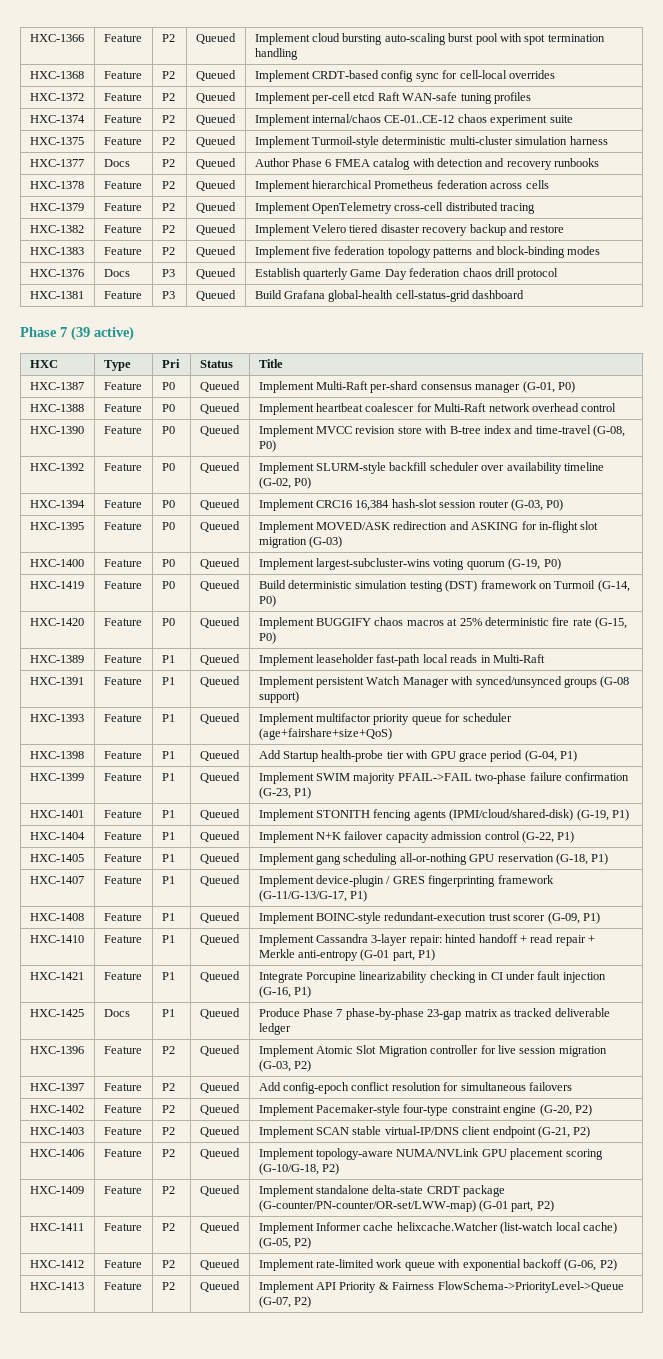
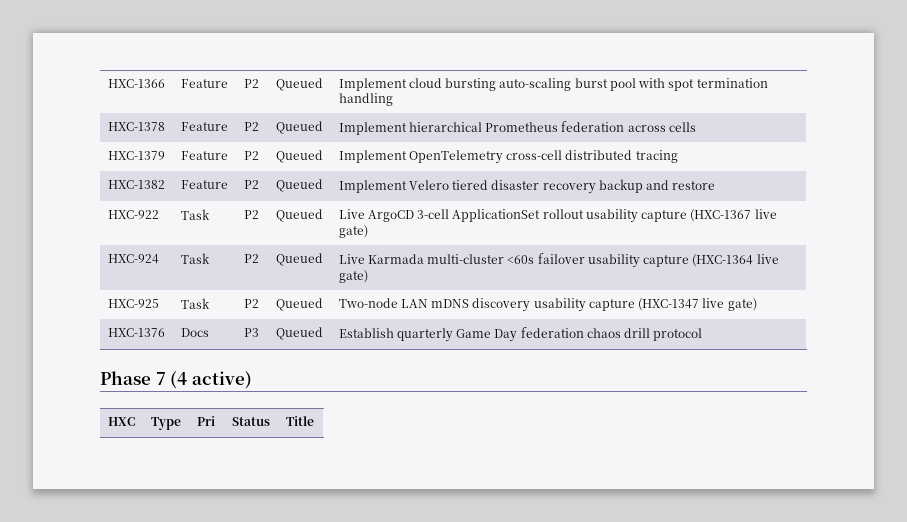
[29,71,84,79] [103,71,142,79] [161,71,175,79] [195,70,236,81] [254,70,555,82] [29,93,84,101] [103,93,142,101] [161,93,175,101] [195,92,236,103] [254,92,531,104] [29,115,85,123] [103,115,142,123] [161,115,175,123] [195,114,236,125] [254,114,573,126] [29,137,84,145] [103,137,142,145] [161,137,175,145] [195,136,236,147] [254,136,608,148] [29,159,84,167] [103,159,130,167] [161,159,175,167] [195,158,236,169] [254,158,600,170] // HXC-1368 | Feature | P2 | Queued | Implement CRDT-based config sync for cell-local overrides // HXC-1372 | Feature | P2 | Queued | Implement per-cell etcd Raft WAN-safe tuning profiles // HXC-1374 | Feature | P2 | Queued | Implement internal/chaos CE-01..CE-12 chaos experiment suite // HXC-1375 | Feature | P2 | Queued | Implement Turmoil-style deterministic multi-cluster simulation harness // HXC-1377 | Docs | P2 | Queued | Author Phase 6 FMEA catalog with detection and recovery runbooks -> (393, 99) none
[29,247,84,255] [103,247,142,255] [161,247,175,255] [195,246,236,257] [254,246,601,258] HXC-1383 | Feature | P2 | Queued | Implement five federation topology patterns and block-binding modes -> [107,210,159,219] [180,209,210,220] [243,210,259,219] [275,209,323,222] [338,209,777,223] [338,225,368,238] [107,254,159,264] [180,253,210,264] [243,254,259,263] [275,253,323,266] [338,253,779,268] [338,270,368,283] [107,299,159,308] [180,298,210,309] [243,299,259,308] [275,298,323,311] [338,298,757,312] HXC-922 | Task | P2 | Queued | Live ArgoCD 3-cell ApplicationSet rollout usability capture (HXC-1367 live gate) // HXC-924 | Task | P2 | Queued | Live Karmada multi-cluster <60s failover usability capture (HXC-1364 live gate) // HXC-925 | Task | P2 | Queued | Two-node LAN mDNS discovery usability capture (HXC-1347 live gate)
[29,291,84,299] [103,291,142,299] [161,291,175,299] [195,290,236,301] [254,290,525,302] [20,326,90,341] // HXC-1381 | Feature | P3 | Queued | Build Grafana global-health cell-status-grid dashboard // Phase 7 (39 -> [100,371,188,389] // Phase 7 (4
[29,382,84,390] [103,382,142,390] [161,382,175,390] [199,381,240,392] [258,381,575,393] [29,404,84,412] [103,404,142,412] [161,404,175,412] [199,403,240,414] [258,403,617,415] [29,426,84,434] [103,426,142,434] [161,426,175,434] [199,425,240,436] [258,425,626,437] [258,440,276,452] [29,463,84,471] [103,463,142,471] [161,463,175,471] [199,462,240,473] [258,462,604,474] [258,477,312,489] [29,500,85,508] [103,500,142,508] [161,500,175,508] [199,499,240,510] [258,499,564,511] [29,522,84,530] [103,522,142,530] [161,522,175,530] [199,521,240,532] [258,521,599,533] [258,536,343,548] [29,559,84,567] [103,559,142,567] [161,559,175,567] [199,558,240,569] [258,558,561,570] [29,581,84,589] [103,581,142,589] [161,581,175,589] [199,580,240,591] [258,580,630,592] [258,595,276,607] [29,618,84,626] [103,618,142,626] [161,618,175,626] [199,617,240,628] [258,617,628,629] [258,632,276,644] [29,655,84,663] [103,655,142,663] [161,655,175,663] [199,654,240,665] [258,654,545,666] [29,677,84,685] [103,677,142,685] [161,677,175,685] [199,676,240,687] [258,676,630,688] [258,691,299,703] [29,714,84,722] [103,714,142,722] [161,714,175,722] [199,713,240,724] [258,713,512,725] [258,728,392,740] [29,751,84,759] [103,751,142,759] [161,751,175,759] [199,750,240,761] [258,750,578,762] [29,773,84,781] [103,773,142,781] [161,773,175,781] [199,772,240,783] [258,772,629,784] [258,787,312,799] [29,810,84,818] [103,810,142,818] [161,810,175,818] [199,809,240,820] [258,809,629,821] [29,832,85,840] [103,832,142,840] [161,832,175,840] [199,831,240,842] [258,831,575,843] [29,854,84,862] [103,854,142,862] [161,854,175,862] [199,853,240,864] [258,853,609,865] [29,876,84,884] [103,876,142,884] [161,876,175,884] [199,875,240,886] [258,875,554,887] [258,890,368,902] [29,913,84,921] [103,913,142,921] [161,913,175,921] [199,912,240,923] [258,912,600,924] [29,935,84,943] [103,935,142,943] [161,935,175,943] [199,934,240,945] [258,934,596,946] [258,949,436,961] [29,972,84,980] [103,972,142,980] [161,972,175,980] [199,971,240,982] [258,971,606,983] [258,986,312,998] [29,1009,84,1017] [103,1009,130,1017] [161,1009,175,1017] [199,1008,240,1019] [258,1008,610,1020] [258,1023,291,1035] [29,1046,84,1054] [103,1046,142,1054] [161,1046,175,1054] [199,1045,240,1056] [258,1045,607,1057] [258,1060,312,1072] [29,1083,84,1091] [103,1083,142,1091] [161,1083,175,1091] [199,1082,240,1093] [258,1082,572,1094] [29,1105,84,1113] [103,1105,142,1113] [161,1105,175,1113] [199,1104,240,1115] [258,1104,592,1116] [29,1127,84,1135] [103,1127,142,1135] [161,1127,175,1135] [199,1126,240,1137] [258,1126,591,1138] [29,1149,84,1157] [103,1149,142,1157] [161,1149,175,1157] [199,1148,240,1159] [258,1148,603,1160] [258,1163,340,1175] [29,1186,84,1194] [103,1186,142,1194] [161,1186,175,1194] [199,1185,240,1196] [258,1185,506,1197] [258,1200,554,1212] [29,1223,84,1231] [103,1223,142,1231] [161,1223,175,1231] [199,1222,240,1233] [258,1222,617,1234] [258,1237,312,1249] [29,1260,84,1268] [103,1260,142,1268] [161,1260,175,1268] [199,1259,240,1270] [258,1259,617,1271] [29,1282,84,1290] [103,1282,142,1290] [161,1282,175,1290] [199,1281,240,1292] [258,1281,624,1293] [258,1296,312,1308] // HXC-1387 | Feature | P0 | Queued | Implement Multi-Raft per-shard consensus manager (G-01, P0) // HXC-1388 | Feature | P0 | Queued | Implement heartbeat coalescer for Multi-Raft network overhead control // HXC-1390 | Feature | P0 | Queued | Implement MVCC revision store with B-tree index and time-travel (G-08, P0) // HXC-1392 | Feature | P0 | Queued | Implement SLURM-style backfill scheduler over availability timeline (G-02, P0) // HXC-1394 | Feature | P0 | Queued | Implement CRC16 16,384 hash-slot session router (G-03, P0) // HXC-1395 | Feature | P0 | Queued | Implement MOVED/ASK redirection and ASKING for in-flight slot migration (G-03) // HXC-1400 | Feature | P0 | Queued | Implement largest-subcluster-wins voting quorum (G-19, P0) // HXC-1419 | Feature | P0 | Queued | Build deterministic simulation testing (DST) framework on Turmoil (G-14, P0) // HXC-1420 | Feature | P0 | Queued | Implement BUGGIFY chaos macros at 25% deterministic fire rate (G-15, P0) // HXC-1389 | Feature | P1 | Queued | Implement leaseholder fast-path local reads in Multi-Raft // HXC-1391 | Feature | P1 | Queued | Implement persistent Watch Manager with synced/unsynced groups (G-08 support) // HXC-1393 | Feature | P1 | Queued | Implement multifactor priority queue for scheduler (age+fairshare+size+QoS) // HXC-1398 | Feature | P1 | Queued | Add Startup health-probe tier with GPU grace period (G-04, P1) // HXC-1399 | Feature | P1 | Queued | Implement SWIM majority PFAIL->FAIL two-phase failure confirmation (G-23, P1) // HXC-1401 | Feature | P1 | Queued | Implement STONITH fencing agents (IPMI/cloud/shared-disk) (G-19, P1) // HXC-1404 | Feature | P1 | Queued | Implement N+K failover capacity admission control (G-22, P1) // HXC-1405 | Feature | P1 | Queued | Implement gang scheduling all-or-nothing GPU reservation (G-18, P1) // HXC-1407 | Feature | P1 | Queued | Implement device-plugin / GRES fingerprinting framework (G-11/G-13/G-17, P1) // HXC-1408 | Feature | P1 | Queued | Implement BOINC-style redundant-execution trust scorer (G-09, P1) // HXC-1410 | Feature | P1 | Queued | Implement Cassandra 3-layer repair: hinted handoff + read repair + Merkle anti-entropy (G-01 part, P1) // HXC-1421 | Feature | P1 | Queued | Integrate Porcupine linearizability checking in CI under fault injection (G-16, P1) // HXC-1425 | Docs | P1 | Queued | Produce Phase 7 phase-by-phase 23-gap matrix as tracked deliverable ledger // HXC-1396 | Feature | P2 | Queued | Implement Atomic Slot Migration controller for live session migration (G-03, P2) // HXC-1397 | Feature | P2 | Queued | Add config-epoch conflict resolution for simultaneous failovers // HXC-1402 | Feature | P2 | Queued | Implement Pacemaker-style four-type constraint engine (G-20, P2) // HXC-1403 | Feature | P2 | Queued | Implement SCAN stable virtual-IP/DNS client endpoint (G-21, P2) // HXC-1406 | Feature | P2 | Queued | Implement topology-aware NUMA/NVLink GPU placement scoring (G-10/G-18, P2) // HXC-1409 | Feature | P2 | Queued | Implement standalone delta-state CRDT package (G-counter/PN-counter/OR-set/LWW-map) (G-01 part, P2) // HXC-1411 | Feature | P2 | Queued | Implement Informer cache helixcache.Watcher (list-watch local cache) (G-05, P2) // HXC-1412 | Feature | P2 | Queued | Implement rate-limited work queue with exponential backoff (G-06, P2) // HXC-1413 | Feature | P2 | Queued | Implement API Priority & Fairness FlowSchema->PriorityLevel->Queue (G-07, P2) -> (314, 421) none

